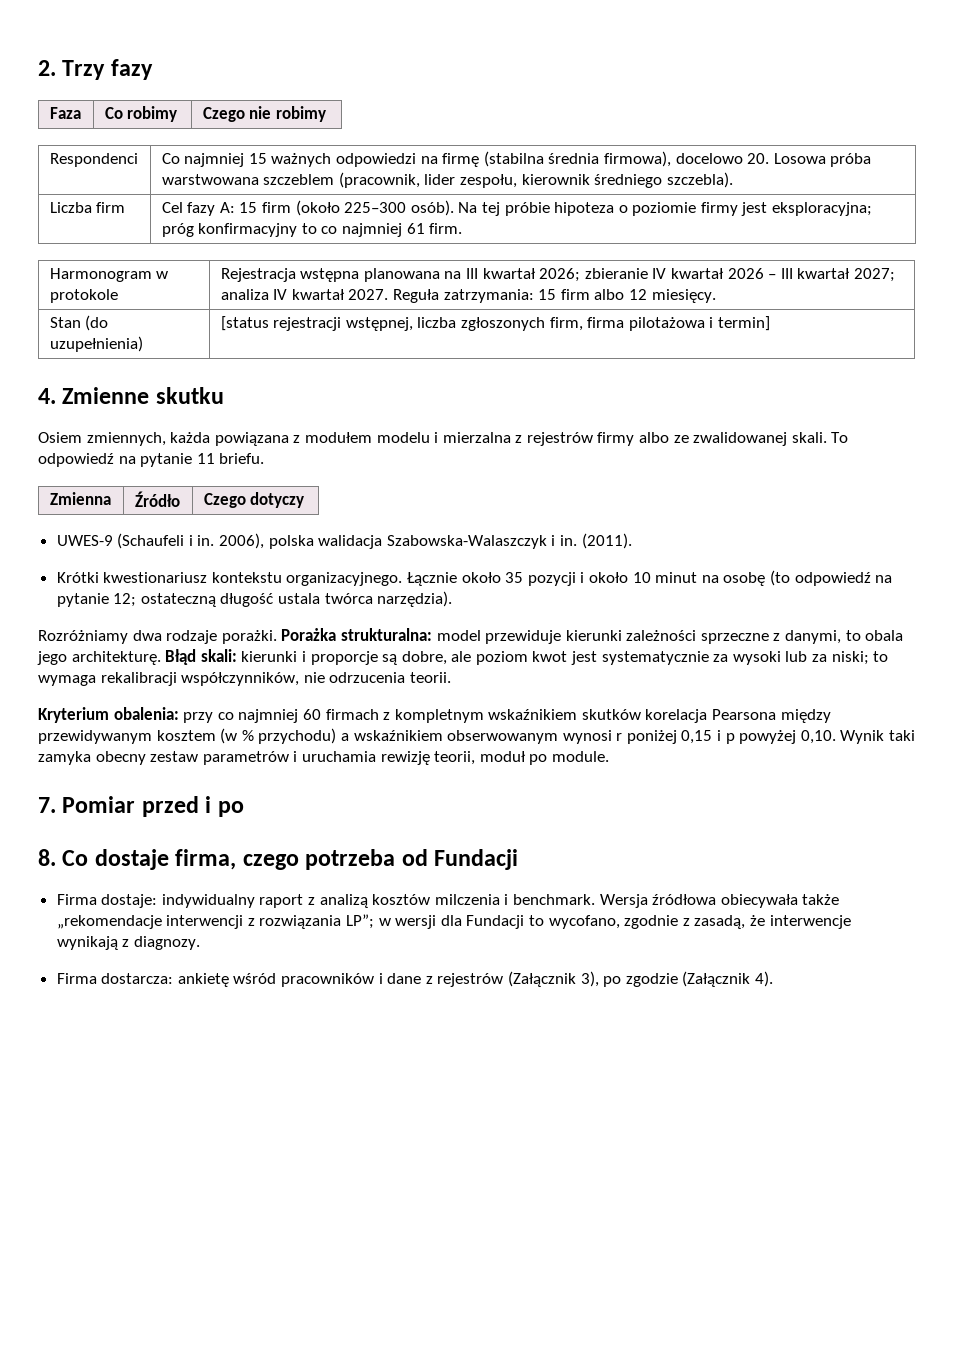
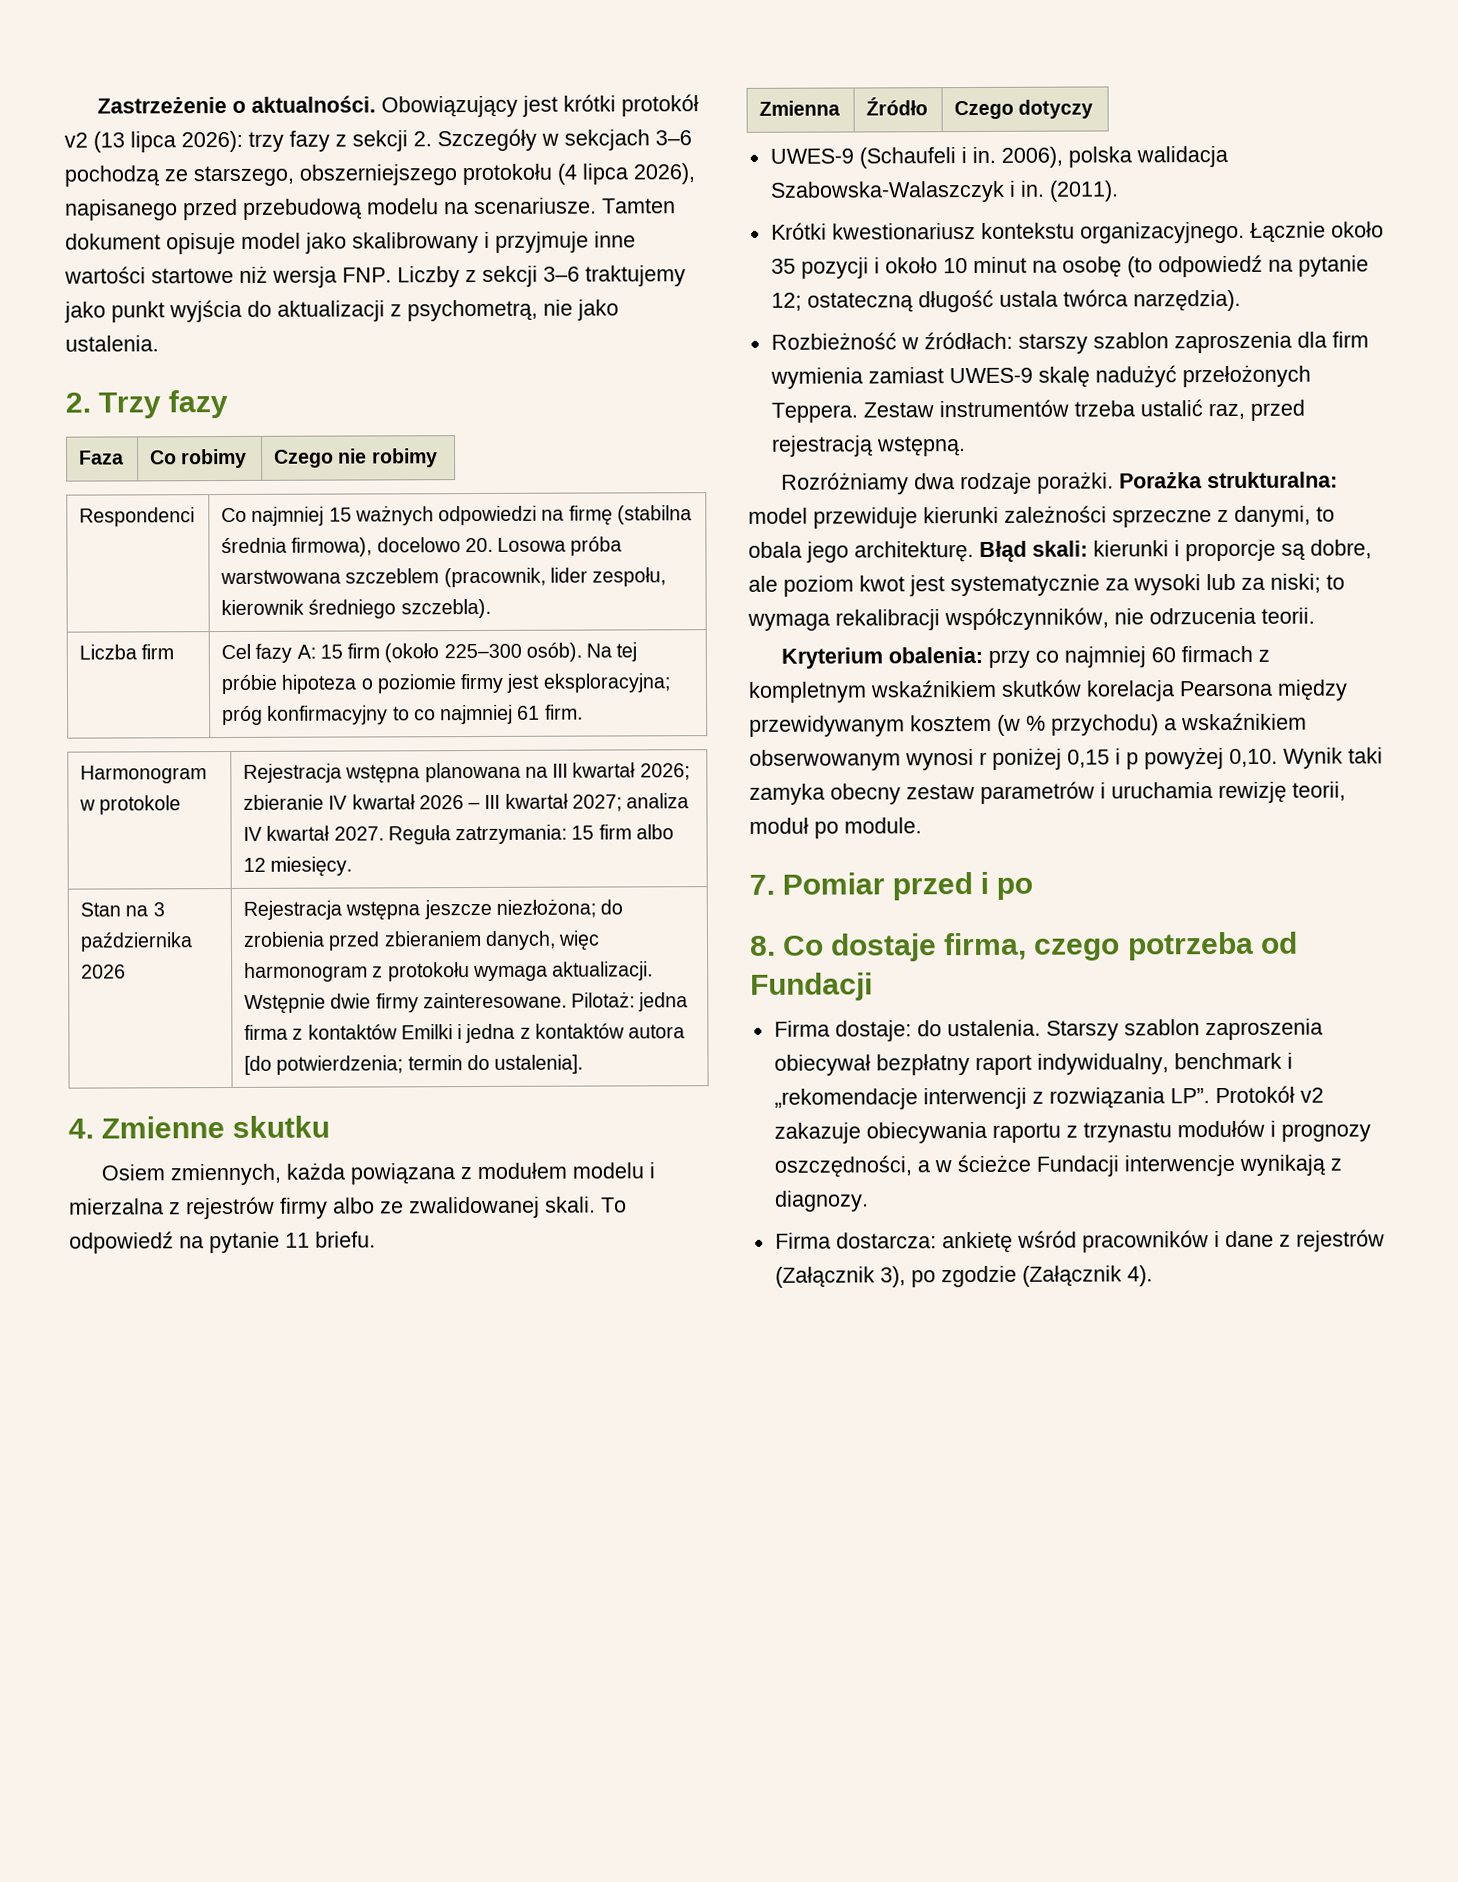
(38, 68) none -> [96,94,699,118] [64,128,692,153] [64,163,695,187] [65,197,676,221] [65,231,636,255] [64,265,686,288] [64,299,619,323] [65,335,159,352] Zastrzeżenie o aktualności. Obowiązujący jest krótki protokół v2 (13 lipca 2026): trzy fazy z sekcji 2. Szczegóły w sekcjach 3–6 pochodzą ze starszego, obszerniejszego protokołu (4 lipca 2026), napisanego przed przebudową modelu na scenariusze. Tamten dokument opisuje model jako skalibrowany i przyjmuje inne wartości startowe niż wersja FNP. Liczby z sekcji 3–6 traktujemy jako punkt wyjścia do aktualizacji z psychometrą, nie jako ustalenia. //
[85,315,109,331] [49,336,143,352] [220,316,770,331] (do uzupełnienia) | [status rejestracji wstępnej, liczba zgłoszonych firm, firma pilotażowa i termin] -> [125,902,165,917] [80,932,194,952] [81,964,127,979] [243,898,624,921] [243,930,601,951] [244,961,654,982] [244,991,689,1014] [244,1023,686,1044] [244,1054,584,1075] na 3 października 2026 | Rejestracja wstępna jeszcze niezłożona; do zrobienia przed zbieraniem danych, więc harmonogram z protokołu wymaga aktualizacji. Wstępnie dwie firmy zainteresowane. Pilotaż: jedna firma z kontaktów Emilki i jedna z kontaktów autora [do potwierdzenia; termin do ustalenia].
(453, 599) none -> [770,331,1369,354] [769,364,1311,389] [770,399,1305,423] [770,435,966,457] // Rozbieżność w źródłach: starszy szablon zaproszenia dla firm wymienia zamiast UWES-9 skalę nadużyć przełożonych Teppera. Zestaw instrumentów trzeba ustalić raz, przed rejestracją wstępną.
[161,894,840,908] [56,914,765,929] indywidualny raport z analizą kosztów milczenia i benchmark. Wersja źródłowa obiecywała także „rekomendacje interwencji z rozwiązania LP”; w wersji dla Fundacji to wycofano, zgodnie z zasadą, że -> [916,1018,1323,1041] [773,1052,1293,1076] [773,1085,1324,1110] [773,1119,1371,1144] [773,1154,1119,1178] do ustalenia. Starszy szablon zaproszenia obiecywał bezpłatny raport indywidualny, benchmark i „rekomendacje interwencji z rozwiązania LP”. Protokół v2 zakazuje obiecywania raportu z trzynastu modułów i prognozy oszczędności, a w ścieżce Fundacji

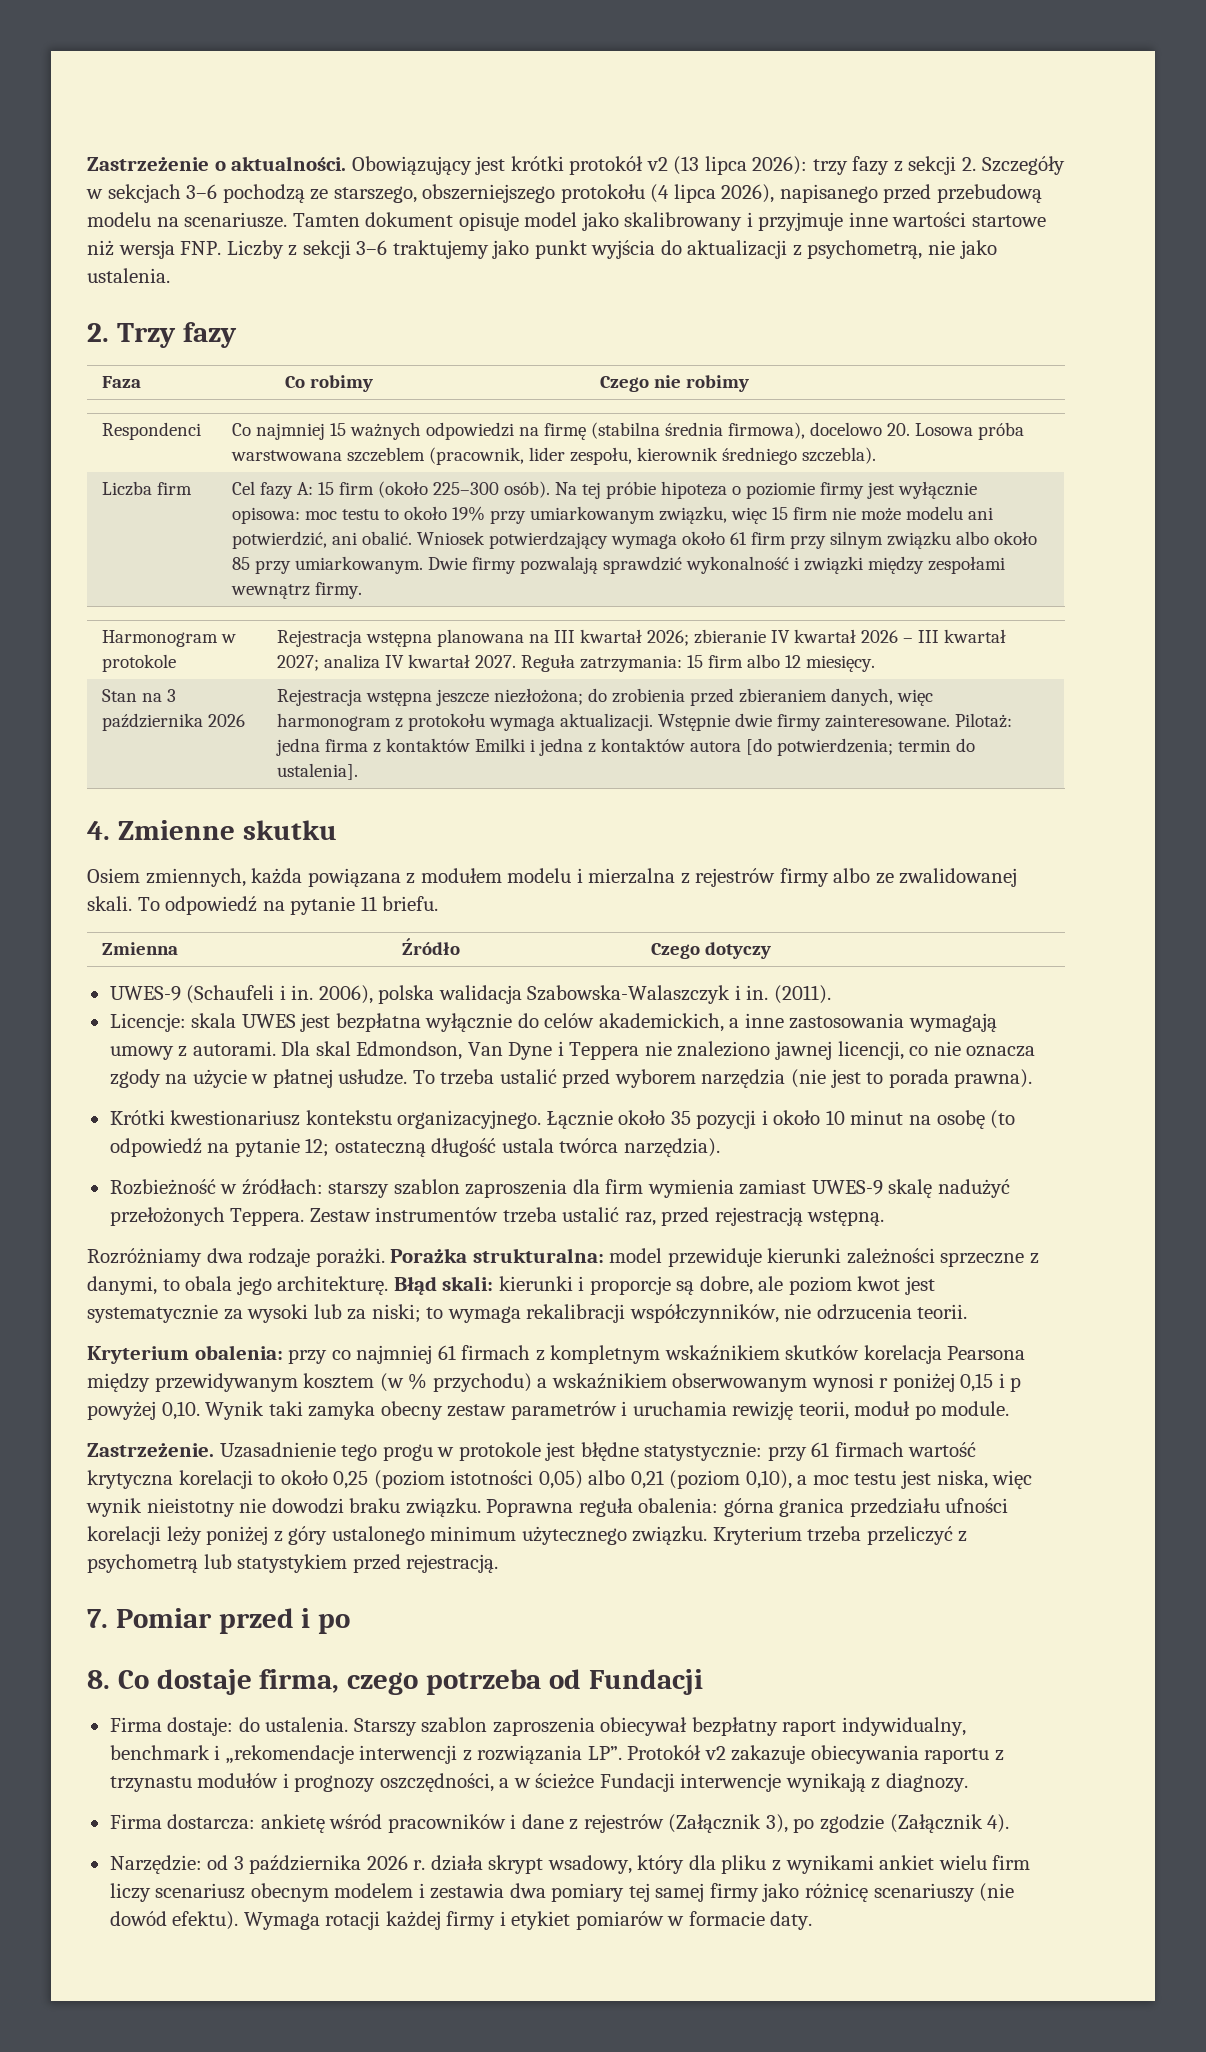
[542,673,671,693] [222,704,583,726] eksploracyjna; próg konfirmacyjny to co najmniej 61 firm. -> [897,481,977,499] [232,506,993,524] [232,531,1038,549] [232,556,1006,574] [231,582,363,599] wyłącznie opisowa: moc testu to około 19% przy umiarkowanym związku, więc 15 firm nie może modelu ani potwierdzić, ani obalić. Wniosek potwierdzający wymaga około 61 firm przy silnym związku albo około 85 przy umiarkowanym. Dwie firmy pozwalają sprawdzić wykonalność i związki między zespołami wewnątrz firmy.
(1119, 191) none -> [109,1013,997,1032] [109,1041,1036,1060] [109,1069,1033,1088] // Licencje: skala UWES jest bezpłatna wyłącznie do celów akademickich, a inne zastosowania wymagają umowy z autorami. Dla skal Edmondson, Van Dyne i Teppera nie znaleziono jawnej licencji, co nie oznacza zgody na użycie w płatnej usłudze. To trzeba ustalić przed wyborem narzędzia (nie jest to porada prawna).
[1150,647,1176,663] 60 -> [437,1345,456,1360] 61
(922, 825) none -> [87,1442,977,1461] [87,1470,1033,1489] [86,1498,1009,1517] [87,1526,968,1545] [87,1554,499,1573] // Zastrzeżenie. Uzasadnienie tego progu w protokole jest błędne statystycznie: przy 61 firmach wartość krytyczna korelacji to około 0,25 (poziom istotności 0,05) albo 0,21 (poziom 0,10), a moc testu jest niska, więc wynik nieistotny nie dowodzi braku związku. Poprawna reguła obalenia: górna granica przedziału ufności korelacji leży poniżej z góry ustalonego minimum użytecznego związku. Kryterium trzeba przeliczyć z psychometrą lub statystykiem przed rejestracją.
(1153, 1276) none -> [109,1855,1031,1874] [109,1883,1015,1902] [109,1911,813,1930] // Narzędzie: od 3 października 2026 r. działa skrypt wsadowy, który dla pliku z wynikami ankiet wielu firm liczy scenariusz obecnym modelem i zestawia dwa pomiary tej samej firmy jako różnicę scenariuszy (nie dowód efektu). Wymaga rotacji każdej firmy i etykiet pomiarów w formacie daty.

